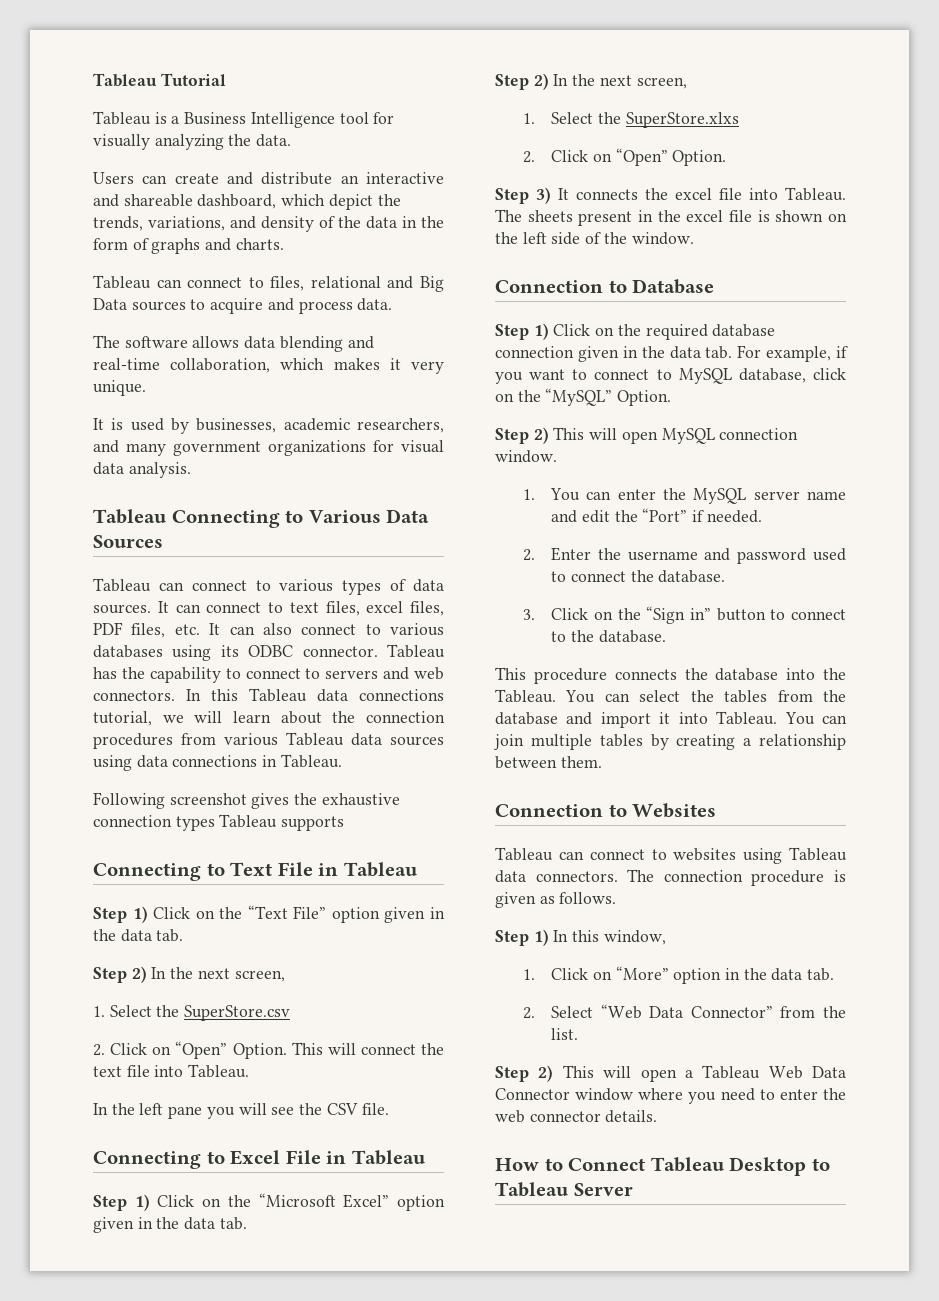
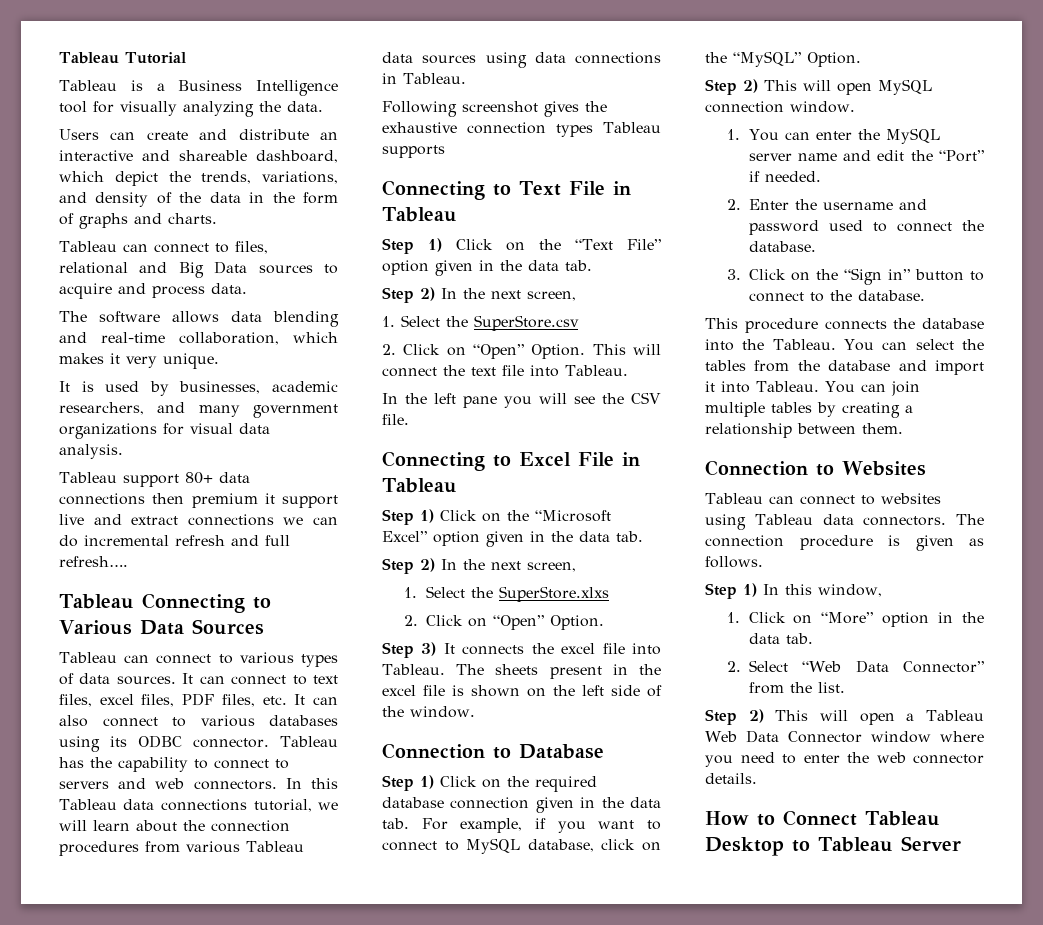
(191, 470) none -> [59,472,250,487] [59,493,338,508] [59,514,338,526] [59,535,290,547] [59,556,128,567] // Tableau support 80+ data connections then premium it support live and extract connections we can do incremental refresh and full refresh….

